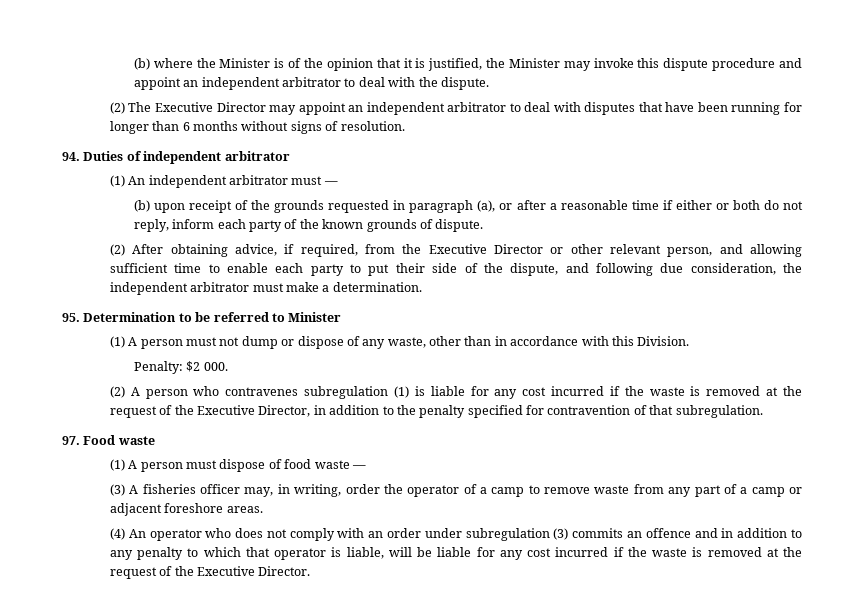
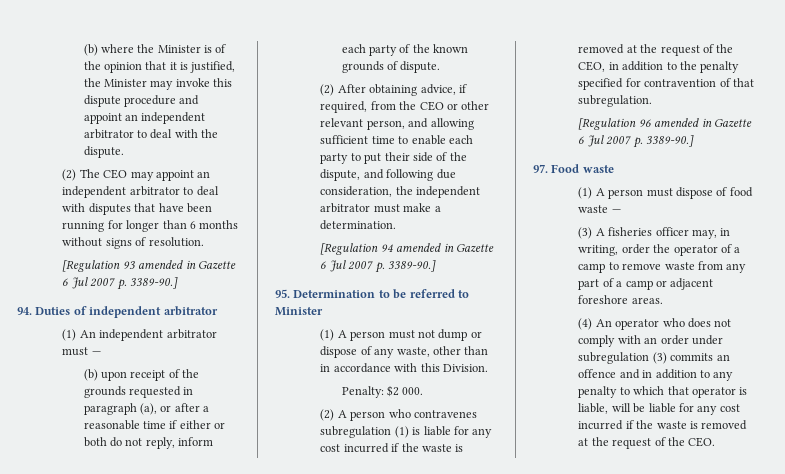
[155,102,266,112] Executive Director -> [103,169,128,179] CEO
(405, 126) none -> [62,260,236,272] [62,277,178,290] // [Regulation 93 amended in Gazette 6 Jul 2007 p. 3389-90.]
[428,244,543,254] Executive Director -> [419,101,444,111] CEO
(422, 287) none -> [320,243,494,255] [320,260,436,273] // [Regulation 94 amended in Gazette 6 Jul 2007 p. 3389-90.]
[197,405,311,417] Executive Director, -> [578,61,606,72] CEO,
(763, 411) none -> [578,118,752,130] [578,135,694,148] // [Regulation 96 amended in Gazette 6 Jul 2007 p. 3389-90.]
[197,566,311,576] Executive Director. -> [688,437,716,447] CEO.

